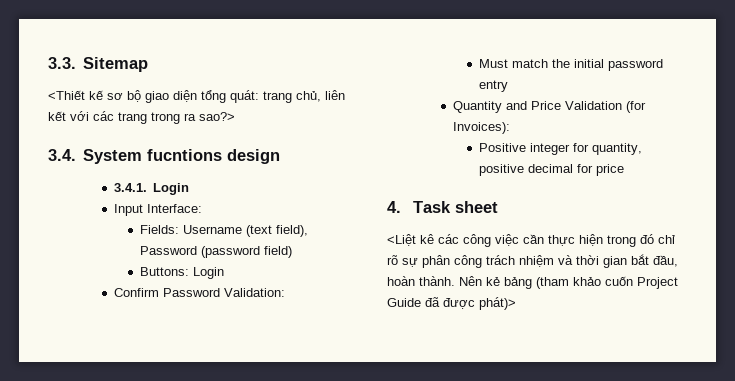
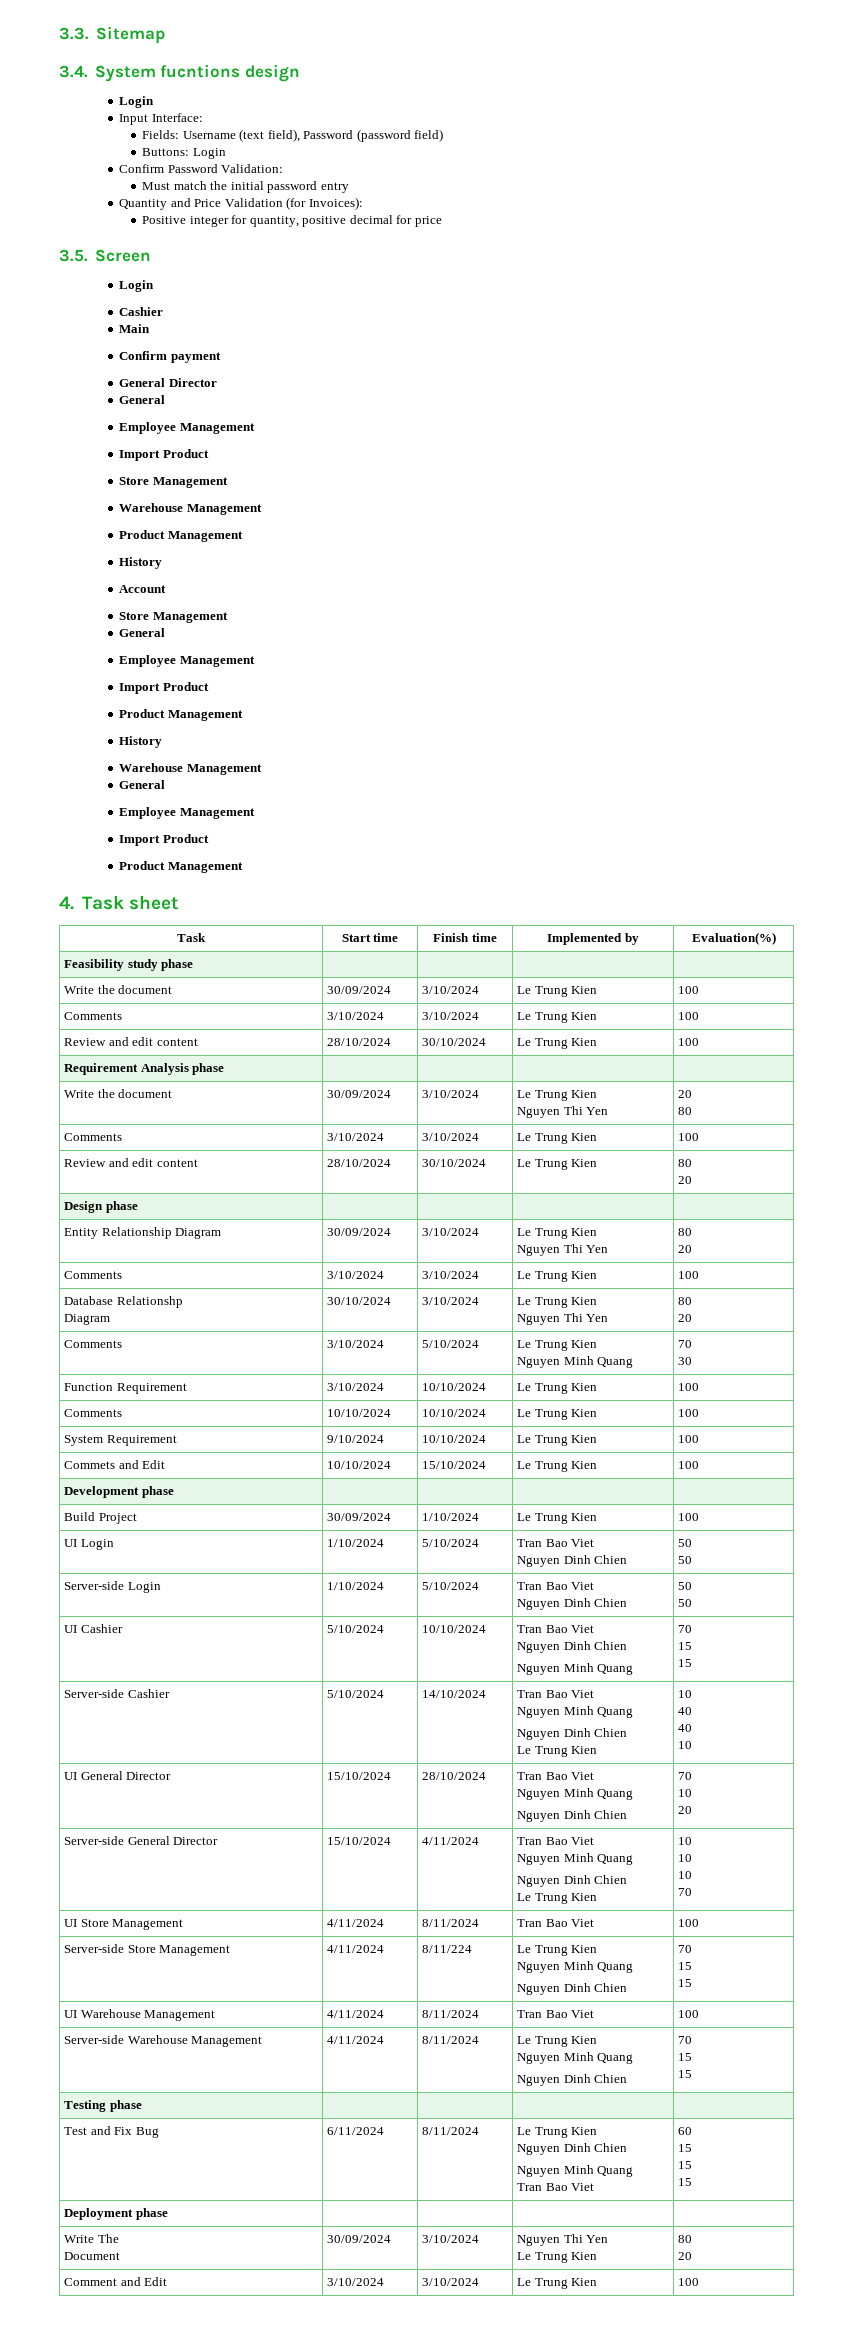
[48,90,345,103] [48,111,235,124] // <Thiết kế sơ bộ giao diện tổng quát: trang chủ, liên kết với các trang trong ra sao?> -> (165, 35) none
[113,183,147,192] 3.4.1. -> (300, 73) none
[387,201,498,213] [387,234,675,247] [387,254,678,268] [387,276,678,289] [387,297,516,310] 4. Task sheet // <Liệt kê các công việc cần thực hiện trong đó chỉ rõ sự phân công trách nhiệm và thời gian bắt đầu, hoàn thành. Nên kẻ bảng (tham khảo cuốn Project Guide đã được phát)> -> [59,249,151,262] [119,280,155,292] [119,307,164,316] [119,324,151,333] [119,351,221,363] [119,378,217,387] [119,395,166,404] [119,422,255,434] [119,449,209,461] [119,477,228,488] [119,503,262,515] [119,530,243,542] [119,557,163,569] [119,585,167,593] [119,612,228,623] [119,628,166,637] [119,655,255,667] [119,682,209,694] [119,709,243,721] [119,736,163,748] [119,763,262,775] [119,780,166,789] [119,807,255,819] [119,834,209,846] [119,861,243,873] [59,895,180,910] [177,933,206,942] [341,933,399,942] [433,933,497,942] [547,933,639,945] [691,932,776,945] [64,959,194,971] [64,985,173,994] [327,986,392,994] [422,986,480,994] [517,986,598,997] [678,986,700,994] [64,1012,123,1020] [327,1012,385,1020] [422,1012,480,1020] [517,1012,598,1023] [678,1012,700,1020] [64,1037,198,1046] [327,1038,392,1046] [422,1038,487,1046] [517,1038,598,1049] [678,1038,700,1046] [64,1063,225,1075] [64,1089,173,1098] [327,1090,392,1098] [422,1090,480,1098] [517,1090,598,1101] [517,1106,609,1118] [678,1090,693,1098] [678,1107,693,1115] [64,1133,123,1141] [327,1133,385,1141] [422,1133,480,1141] [517,1133,598,1144] [678,1133,700,1141] [64,1158,198,1167] [327,1159,392,1167] [422,1159,487,1167] [517,1159,598,1170] [678,1159,693,1167] [678,1176,693,1184] [64,1201,138,1213] [64,1227,222,1239] [327,1228,392,1236] [422,1228,480,1236] [517,1228,598,1239] [517,1244,609,1256] [678,1228,693,1236] [678,1245,693,1253] [64,1271,123,1279] [327,1271,385,1279] [422,1271,480,1279] [517,1271,598,1282] [678,1271,700,1279] [64,1296,183,1308] [64,1314,111,1325] [327,1297,392,1305] [422,1297,480,1305] [517,1297,598,1308] [517,1313,609,1325] [678,1297,693,1305] [678,1314,693,1322] [64,1340,123,1348] [327,1340,385,1348] [422,1340,480,1348] [517,1340,598,1351] [517,1356,634,1368] [678,1340,693,1348] [678,1357,693,1365] [64,1383,187,1394] [327,1383,385,1391] [422,1383,487,1391] [517,1383,598,1394] [678,1383,700,1391] [64,1409,123,1417] [327,1409,392,1417] [422,1409,487,1417] [517,1409,598,1420] [678,1409,700,1417] [64,1435,177,1446] [327,1435,385,1443] [422,1435,487,1443] [517,1435,598,1446] [678,1435,700,1443] [64,1460,166,1469] [327,1461,392,1469] [422,1461,487,1469] [517,1461,598,1472] [678,1461,700,1469] [64,1486,174,1498] [64,1512,137,1524] [327,1513,392,1521] [422,1513,480,1521] [517,1513,598,1524] [678,1513,700,1521] [64,1539,114,1550] [327,1539,385,1547] [422,1539,480,1547] [517,1539,595,1547] [517,1555,628,1567] [678,1539,693,1547] [678,1556,693,1564] [64,1581,161,1593] [327,1582,385,1590] [422,1582,480,1590] [517,1582,595,1590] [517,1598,628,1610] [678,1582,693,1590] [678,1599,693,1607] [64,1624,123,1633] [327,1625,385,1633] [422,1625,487,1633] [517,1625,595,1633] [517,1641,628,1653] [517,1663,634,1675] [678,1625,693,1633] [678,1642,693,1650] [678,1659,693,1667] [64,1689,170,1698] [327,1690,385,1698] [422,1690,487,1698] [517,1690,595,1698] [517,1706,634,1718] [517,1728,628,1740] [517,1746,598,1757] [678,1690,693,1698] [678,1707,693,1715] [678,1724,693,1732] [678,1741,693,1749] [64,1771,172,1780] [327,1772,392,1780] [422,1772,487,1780] [517,1772,595,1780] [517,1788,634,1800] [517,1810,628,1822] [678,1772,693,1780] [678,1789,693,1797] [678,1806,693,1814] [64,1836,219,1845] [327,1837,392,1845] [422,1837,480,1845] [517,1837,595,1845] [517,1853,634,1865] [517,1875,628,1887] [517,1893,598,1904] [678,1837,693,1845] [678,1854,693,1862] [678,1871,693,1879] [678,1888,693,1896] [64,1919,184,1930] [327,1919,385,1927] [422,1919,480,1927] [517,1919,595,1927] [678,1919,700,1927] [64,1944,231,1956] [327,1945,385,1953] [422,1945,473,1953] [517,1945,598,1956] [517,1961,634,1973] [517,1983,628,1995] [678,1945,693,1953] [678,1962,693,1970] [678,1979,693,1987] [64,2009,216,2021] [327,2010,385,2018] [422,2010,480,2018] [517,2010,595,2018] [678,2010,700,2018] [64,2035,263,2047] [327,2036,385,2044] [422,2036,480,2044] [517,2036,598,2047] [517,2052,634,2064] [517,2074,628,2086] [678,2036,693,2044] [678,2053,693,2061] [678,2070,693,2078] [64,2100,142,2112] [64,2126,159,2138] [327,2127,385,2135] [422,2127,480,2135] [517,2127,598,2138] [517,2143,628,2155] [517,2165,634,2177] [517,2183,595,2191] [678,2127,693,2135] [678,2144,693,2152] [678,2161,693,2169] [678,2178,693,2186] [64,2208,168,2220] [64,2234,119,2243] [64,2252,121,2260] [327,2235,392,2243] [422,2235,480,2243] [517,2234,609,2246] [517,2252,598,2263] [678,2235,693,2243] [678,2252,693,2260] [64,2277,168,2286] [327,2278,385,2286] [422,2278,480,2286] [517,2278,598,2289] [678,2278,700,2286] 3.5. Screen // Login // Cashier // Main // Confirm payment // General Director // General // Employee Management // Import Product // Store Management // Warehouse Management // Product Management // History // Account // Store Management // General // Employee Management // Import Product // Product Management // History // Warehouse Management // General // Employee Management // Import Product // Product Management // 4. Task sheet // Task | Start time | Finish time | Implemented by | Evaluation(%) // Feasibility study phase | | | | // Write the document | 30/09/2024 | 3/10/2024 | Le Trung Kien | 100 // Comments | 3/10/2024 | 3/10/2024 | Le Trung Kien | 100 // Review and edit content | 28/10/2024 | 30/10/2024 | Le Trung Kien | 100 // Requirement Analysis phase | | | | // Write the document | 30/09/2024 | 3/10/2024 | Le Trung Kien // Nguyen Thi Yen | 20 // 80 // Comments | 3/10/2024 | 3/10/2024 | Le Trung Kien | 100 // Review and edit content | 28/10/2024 | 30/10/2024 | Le Trung Kien | 80 // 20 // Design phase | | | | // Entity Relationship Diagram | 30/09/2024 | 3/10/2024 | Le Trung Kien // Nguyen Thi Yen | 80 // 20 // Comments | 3/10/2024 | 3/10/2024 | Le Trung Kien | 100 // Database Relationshp // Diagram | 30/10/2024 | 3/10/2024 | Le Trung Kien // Nguyen Thi Yen | 80 // 20 // Comments | 3/10/2024 | 5/10/2024 | Le Trung Kien // Nguyen Minh Quang | 70 // 30 // Function Requirement | 3/10/2024 | 10/10/2024 | Le Trung Kien | 100 // Comments | 10/10/2024 | 10/10/2024 | Le Trung Kien | 100 // System Requirement | 9/10/2024 | 10/10/2024 | Le Trung Kien | 100 // Commets and Edit | 10/10/2024 | 15/10/2024 | Le Trung Kien | 100 // Development phase | | | | // Build Project | 30/09/2024 | 1/10/2024 | Le Trung Kien | 100 // UI Login | 1/10/2024 | 5/10/2024 | Tran Bao Viet // Nguyen Dinh Chien | 50 // 50 // Server-side Login | 1/10/2024 | 5/10/2024 | Tran Bao Viet // Nguyen Dinh Chien | 50 // 50 // UI Cashier | 5/10/2024 | 10/10/2024 | Tran Bao Viet // Nguyen Dinh Chien // Nguyen Minh Quang | 70 // 15 // 15 // Server-side Cashier | 5/10/2024 | 14/10/2024 | Tran Bao Viet // Nguyen Minh Quang // Nguyen Dinh Chien // Le Trung Kien | 10 // 40 // 40 // 10 // UI General Director | 15/10/2024 | 28/10/2024 | Tran Bao Viet // Nguyen Minh Quang // Nguyen Dinh Chien | 70 // 10 // 20 // Server-side General Director | 15/10/2024 | 4/11/2024 | Tran Bao Viet // Nguyen Minh Quang // Nguyen Dinh Chien // Le Trung Kien | 10 // 10 // 10 // 70 // UI Store Management | 4/11/2024 | 8/11/2024 | Tran Bao Viet | 100 // Server-side Store Management | 4/11/2024 | 8/11/224 | Le Trung Kien // Nguyen Minh Quang // Nguyen Dinh Chien | 70 // 15 // 15 // UI Warehouse Management | 4/11/2024 | 8/11/2024 | Tran Bao Viet | 100 // Server-side Warehouse Management | 4/11/2024 | 8/11/2024 | Le Trung Kien // Nguyen Minh Quang // Nguyen Dinh Chien | 70 // 15 // 15 // Testing phase | | | | // Test and Fix Bug | 6/11/2024 | 8/11/2024 | Le Trung Kien // Nguyen Dinh Chien // Nguyen Minh Quang // Tran Bao Viet | 60 // 15 // 15 // 15 // Deployment phase | | | | // Write The // Document | 30/09/2024 | 3/10/2024 | Nguyen Thi Yen // Le Trung Kien | 80 // 20 // Comment and Edit | 3/10/2024 | 3/10/2024 | Le Trung Kien | 100

